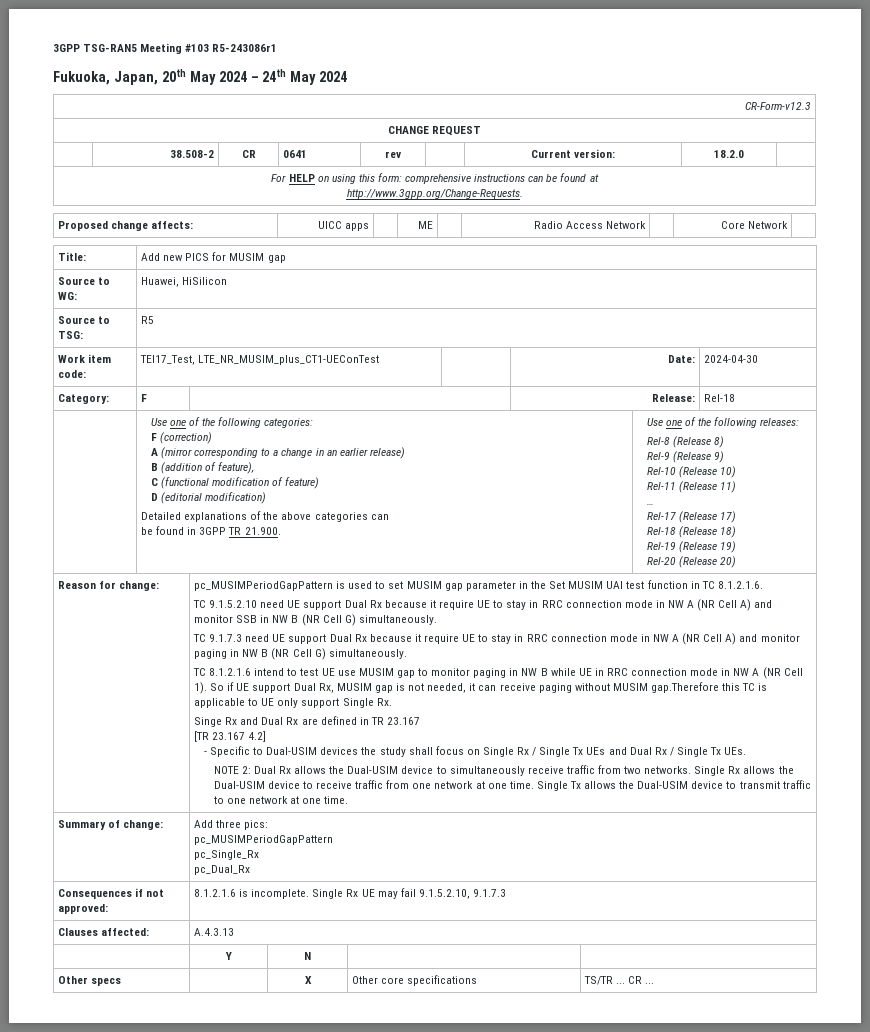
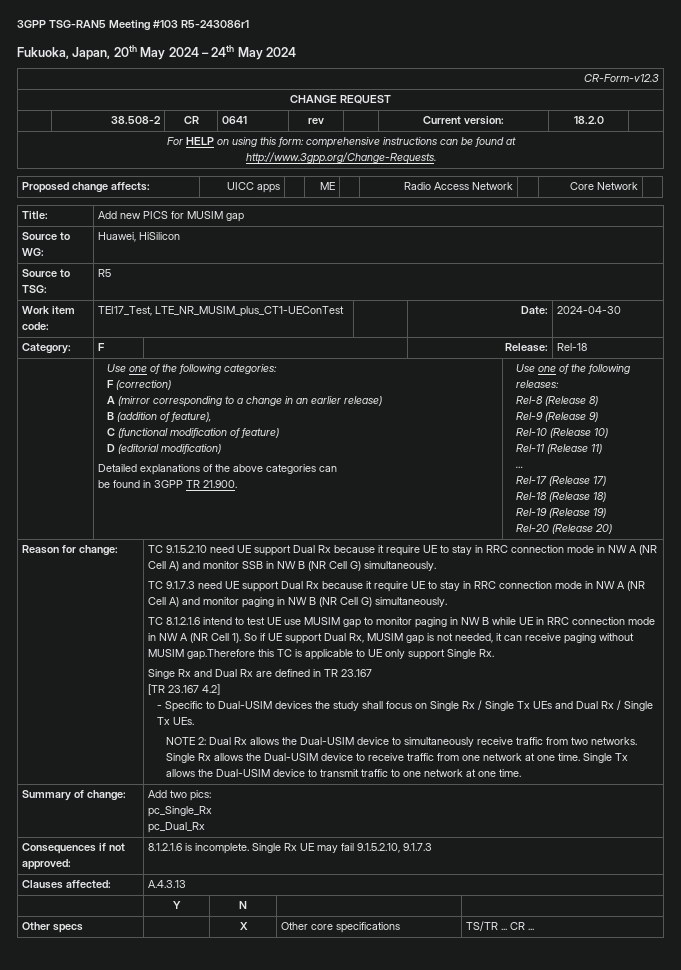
[194,580,763,591] pc_MUSIMPeriodGapPattern is used to set MUSIM gap parameter in the Set MUSIM UAI test function in TC 8.1.2.1.6. // -> (119, 550) none
[216,820,242,828] three -> [170,790,188,798] two
[194,835,334,845] // pc_MUSIMPeriodGapPattern -> (212, 795) none

